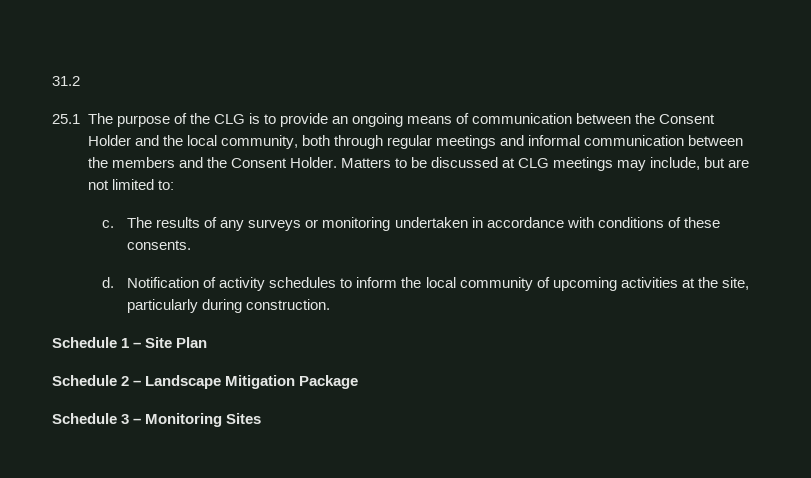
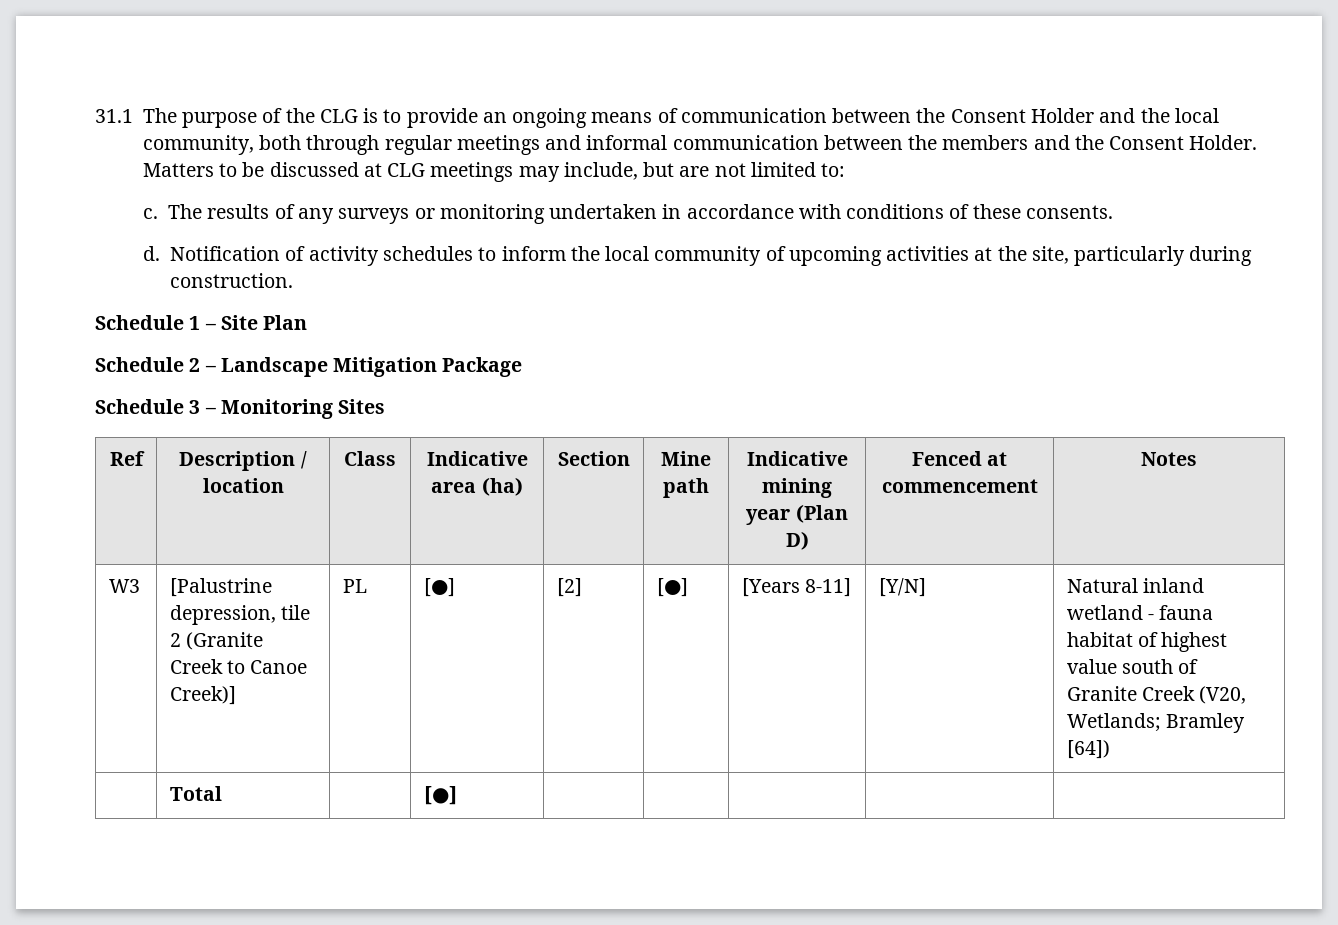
[52,76,80,86] [52,114,80,124] 31.2 // 25.1 -> [95,109,133,123] 31.1
(262, 418) none -> [109,451,145,466] [179,451,307,471] [202,478,284,493] [344,451,396,466] [426,451,528,466] [431,477,523,496] [557,451,630,466] [661,451,711,466] [663,478,709,498] [746,451,848,466] [762,478,832,498] [746,504,848,525] [785,531,809,550] [911,451,1008,466] [881,479,1038,493] [1141,452,1197,466] [108,579,140,593] [169,578,272,597] [169,605,311,625] [169,632,264,650] [169,659,308,674] [169,686,236,705] [342,579,367,593] [423,578,455,597] [556,578,582,597] [656,578,688,597] [741,578,852,597] [878,578,926,597] [1066,578,1205,593] [1066,605,1214,620] [1066,632,1228,652] [1066,659,1199,674] [1066,686,1247,704] [1066,713,1246,733] [1066,740,1110,759] [169,786,222,801] [423,786,457,805] // Ref | Description / location | Class | Indicative area (ha) | Section | Mine path | Indicative mining year (Plan D) | Fenced at commencement | Notes // W3 | [Palustrine depression, tile 2 (Granite Creek to Canoe Creek)] | PL | [●] | [2] | [●] | [Years 8-11] | [Y/N] | Natural inland wetland - fauna habitat of highest value south of Granite Creek (V20, Wetlands; Bramley [64]) // | Total | | [●] | | | | |

